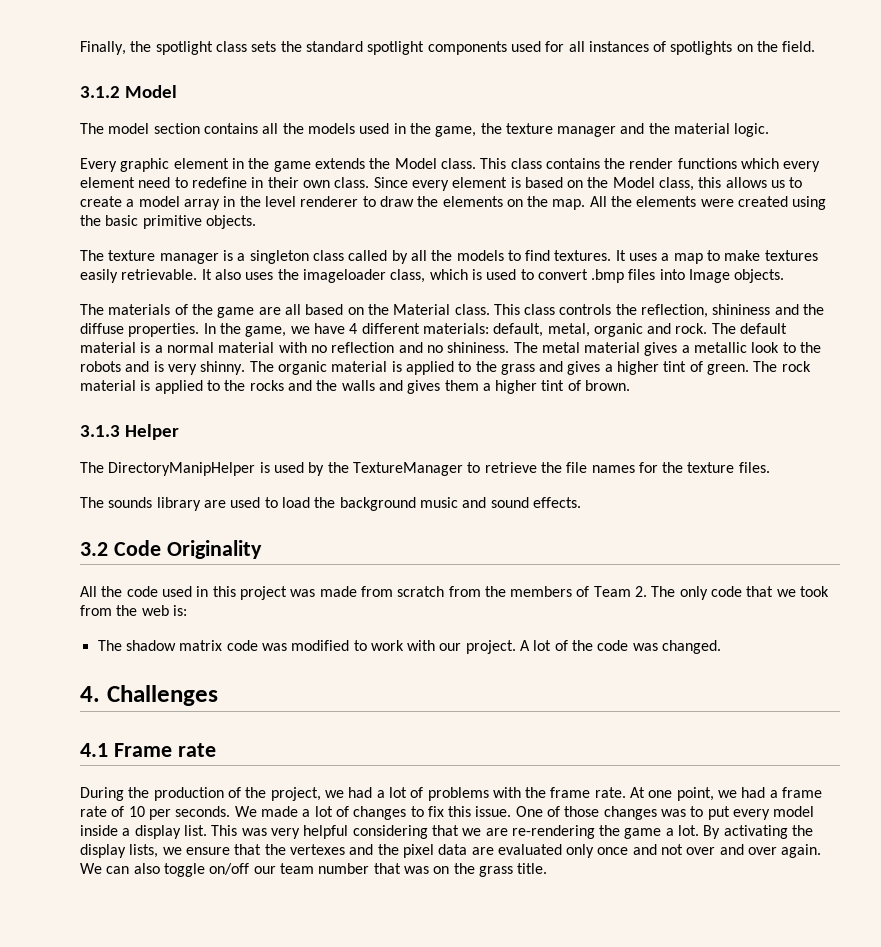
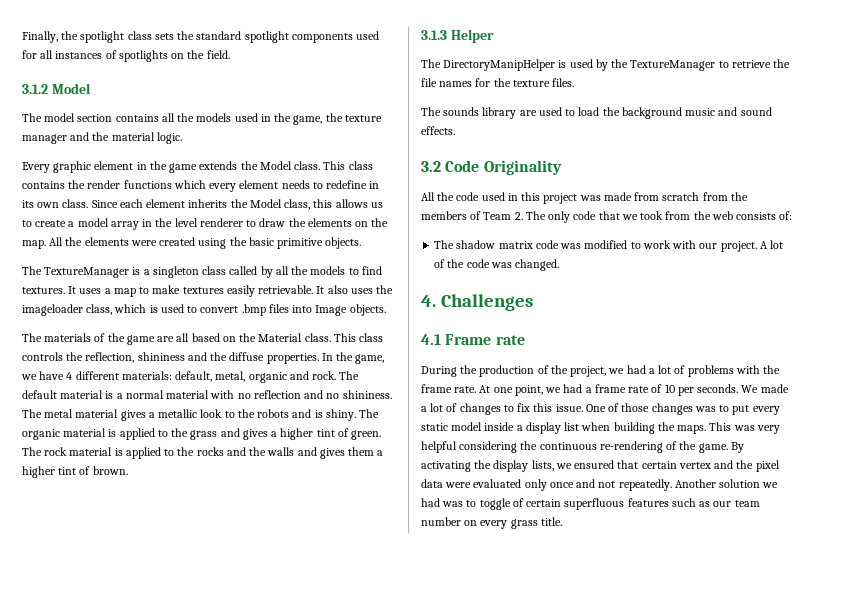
[138,177,171,188] need -> [281,180,310,189] needs
[267,177,299,188] their -> [22,200,34,208] its
[411,177,584,191] every element is based on -> [119,199,228,208] each element inherits
[108,250,219,264] texture manager -> [44,267,130,278] TextureManager
[167,361,246,375] very shinny. -> [325,409,356,421] shiny.
[172,605,187,616] is: -> [736,211,793,220] consists of:
(771, 814) none -> [421,423,448,431] static
[183,825,207,836] list. -> [564,422,707,434] list when building the maps.
[431,825,700,839] that we are re-rendering the game a lot. -> [520,441,728,453] the continuous re-rendering of the game.
[185,844,345,855] ensure that the vertexes -> [574,460,711,469] ensured that certain vertex
[471,847,494,855] are -> [445,482,472,488] were
[686,844,822,858] [80,863,475,877] over and over again. We can also toggle on/off our team number that was on the -> [618,479,779,491] [421,498,760,510] [421,517,508,529] repeatedly. Another solution we had was to toggle of certain superfluous features such as our team number on every

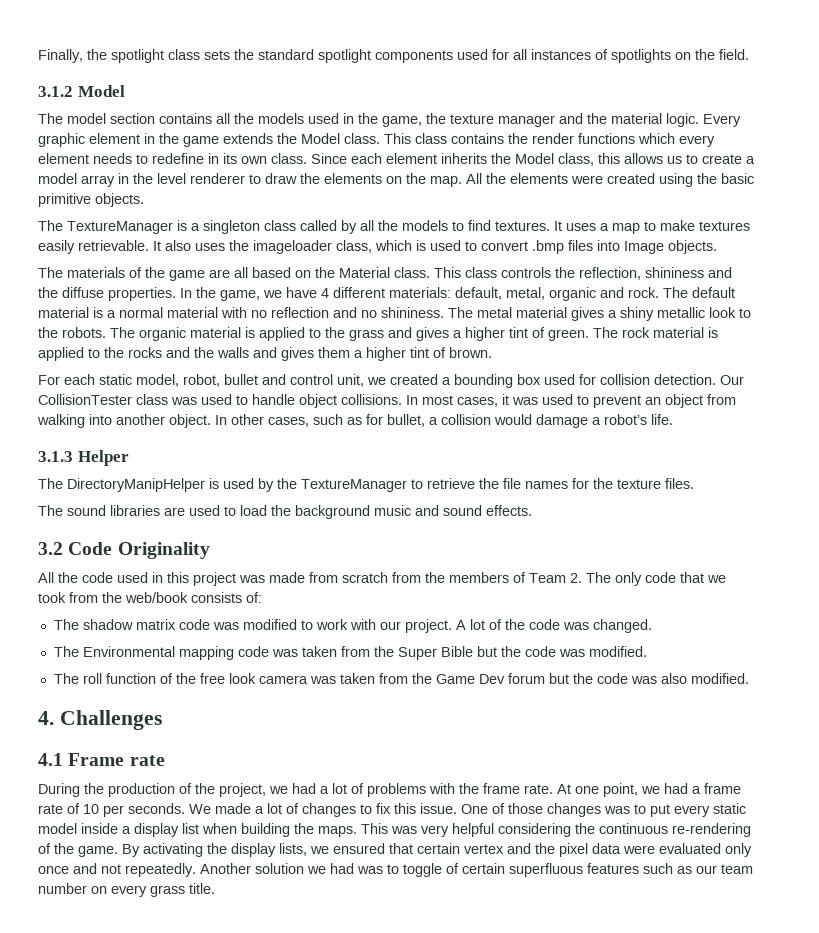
(182, 138) // -> (699, 120) none
(155, 415) none -> [620,307,654,321] shiny
[257,409,356,421] robots and is shiny. -> [62,327,106,338] robots.
(128, 470) none -> [38,374,744,388] [38,394,736,408] [37,414,673,428] // For each static model, robot, bullet and control unit, we created a bounding box used for collision detection. Our CollisionTester class was used to handle object collisions. In most cases, it was used to prevent an object from walking into another object. In other cases, such as for bullet, a collision would damage a robot’s life.
[443,107,517,119] sounds library -> [67,505,160,516] sound libraries
[711,211,733,220] web -> [125,592,188,603] web/book
(560, 265) none -> [53,646,647,660] [53,673,749,684] // The Environmental mapping code was taken from the Super Bible but the code was modified. // The roll function of the free look camera was taken from the Game Dev forum but the code was also modified.

